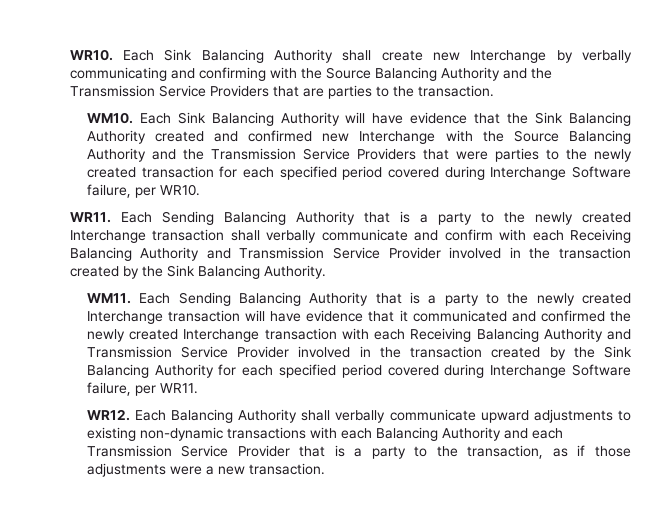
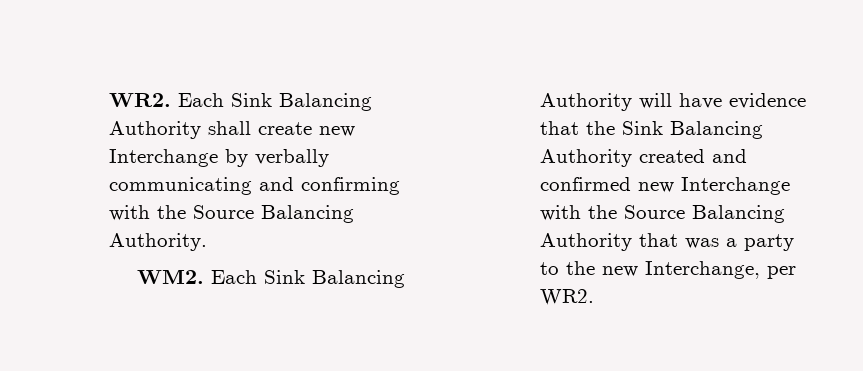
[69,49,113,61] WR10. -> [109,93,172,107] WR2.
[440,67,552,81] [69,85,494,99] [86,112,133,124] Authority and the Transmission Service Providers that are parties to the transaction. // WM10. -> [109,233,208,251] [136,270,204,284] Authority. // WM2.
[151,148,632,162] [86,166,631,180] [86,184,200,198] [69,211,631,225] [69,229,632,243] [69,247,631,261] [69,265,326,279] [86,292,632,306] [86,310,631,324] [86,328,632,342] [86,346,632,360] [86,364,631,378] [86,382,198,396] [86,409,631,423] [86,427,563,441] [86,445,631,459] [86,463,325,477] and the Transmission Service Providers that were parties to the newly created transaction for each specified period covered during Interchange Software failure, per WR10. // WR11. Each Sending Balancing Authority that is a party to the newly created Interchange transaction shall verbally communicate and confirm with each Receiving Balancing Authority and Transmission Service Provider involved in the transaction created by the Sink Balancing Authority. // WM11. Each Sending Balancing Authority that is a party to the newly created Interchange transaction will have evidence that it communicated and confirmed the newly created Interchange transaction with each Receiving Balancing Authority and Transmission Service Provider involved in the transaction created by the Sink Balancing Authority for each specified period covered during Interchange Software failure, per WR11. // WR12. Each Balancing Authority shall verbally communicate upward adjustments to existing non-dynamic transactions with each Balancing Authority and each Transmission Service Provider that is a party to the transaction, as if those adjustments were a new transaction. -> [638,233,794,251] [539,261,796,279] [539,289,594,305] that was a party to the new Interchange, per WR2.

